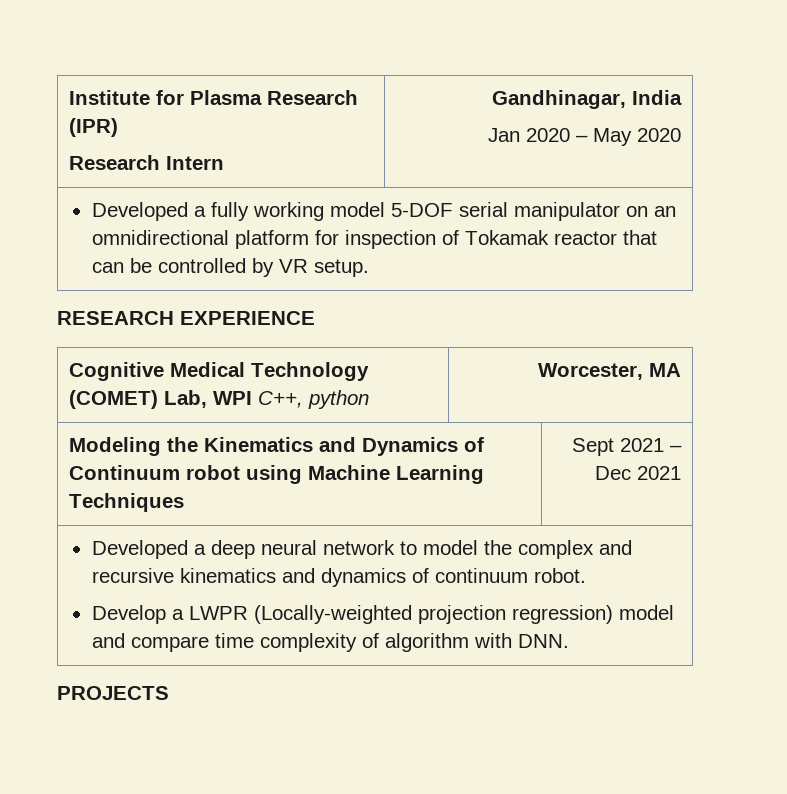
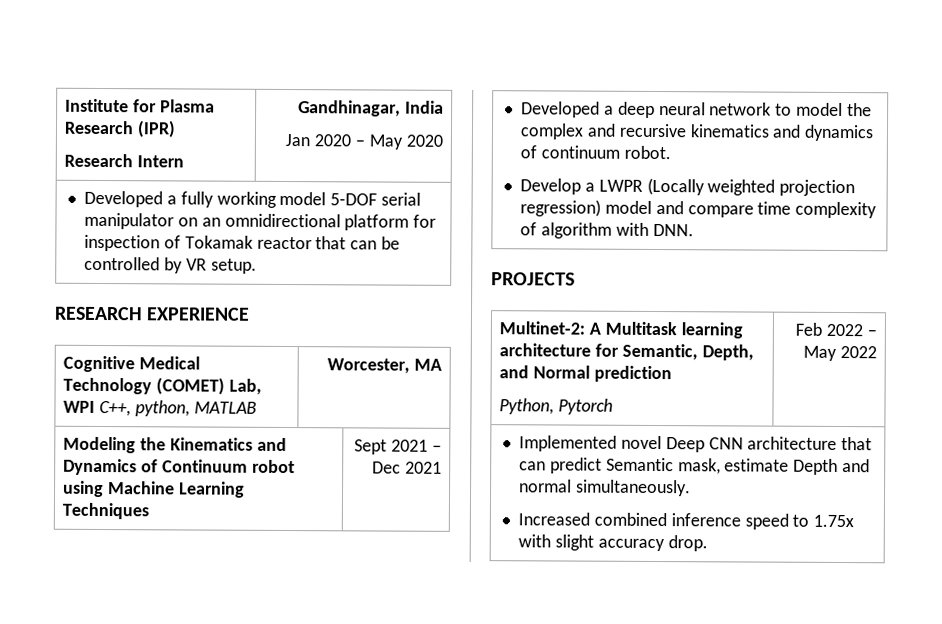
[308,390,370,409] python -> [134,400,257,417] python, MATLAB
[253,605,412,624] (Locally-weighted -> [646,177,776,196] (Locally weighted
(169, 693) none -> [499,321,743,339] [499,343,754,361] [499,365,672,383] [499,398,614,415] [795,322,877,337] [802,345,877,361] [518,435,873,453] [518,457,871,475] [518,479,691,497] [517,512,855,530] [517,534,708,552] // Multinet-2: A Multitask learning architecture for Semantic, Depth, and Normal prediction // Python, Pytorch | Feb 2022 – May 2022 // Implemented novel Deep CNN architecture that can predict Semantic mask, estimate Depth and normal simultaneously. // Increased combined inference speed to 1.75x with slight accuracy drop.

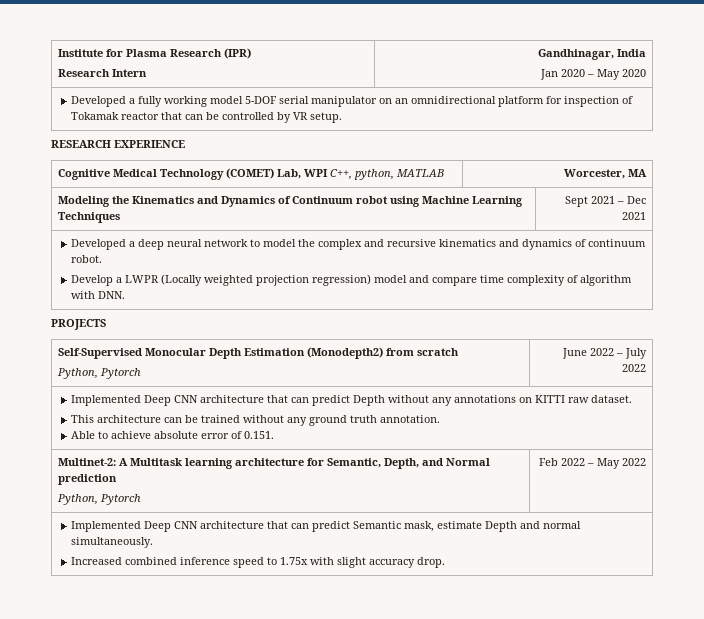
(575, 279) none -> [58,347,460,359] [57,368,142,379] [561,348,647,359] [621,364,646,372] [70,395,632,406] [70,415,440,426] [70,431,274,439] // Self-Supervised Monocular Depth Estimation (Monodepth2) from scratch // Python, Pytorch | June 2022 – July 2022 // Implemented Deep CNN architecture that can predict Depth without any annotations on KITTI raw dataset. // This architecture can be trained without any ground truth annotation. // Able to achieve absolute error of 0.151.
[620,435,662,450] novel -> (141, 526) none

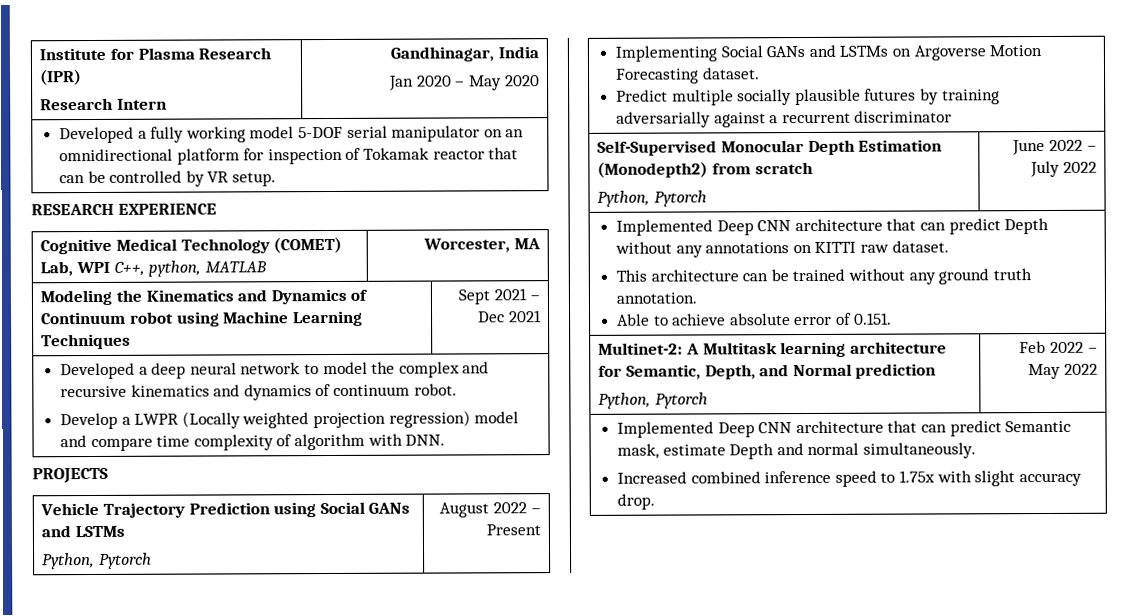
(106, 324) none -> [40,501,411,518] [41,525,125,538] [42,552,152,570] [439,502,541,518] [485,524,541,536] [615,44,1043,62] [615,67,760,84] [616,88,1000,106] [616,110,953,128] // Vehicle Trajectory Prediction using Social GANs and LSTMs // Python, Pytorch | August 2022 – Present // Implementing Social GANs and LSTMs on Argoverse Motion Forecasting dataset. // Predict multiple socially plausible futures by training adversarially against a recurrent discriminator

